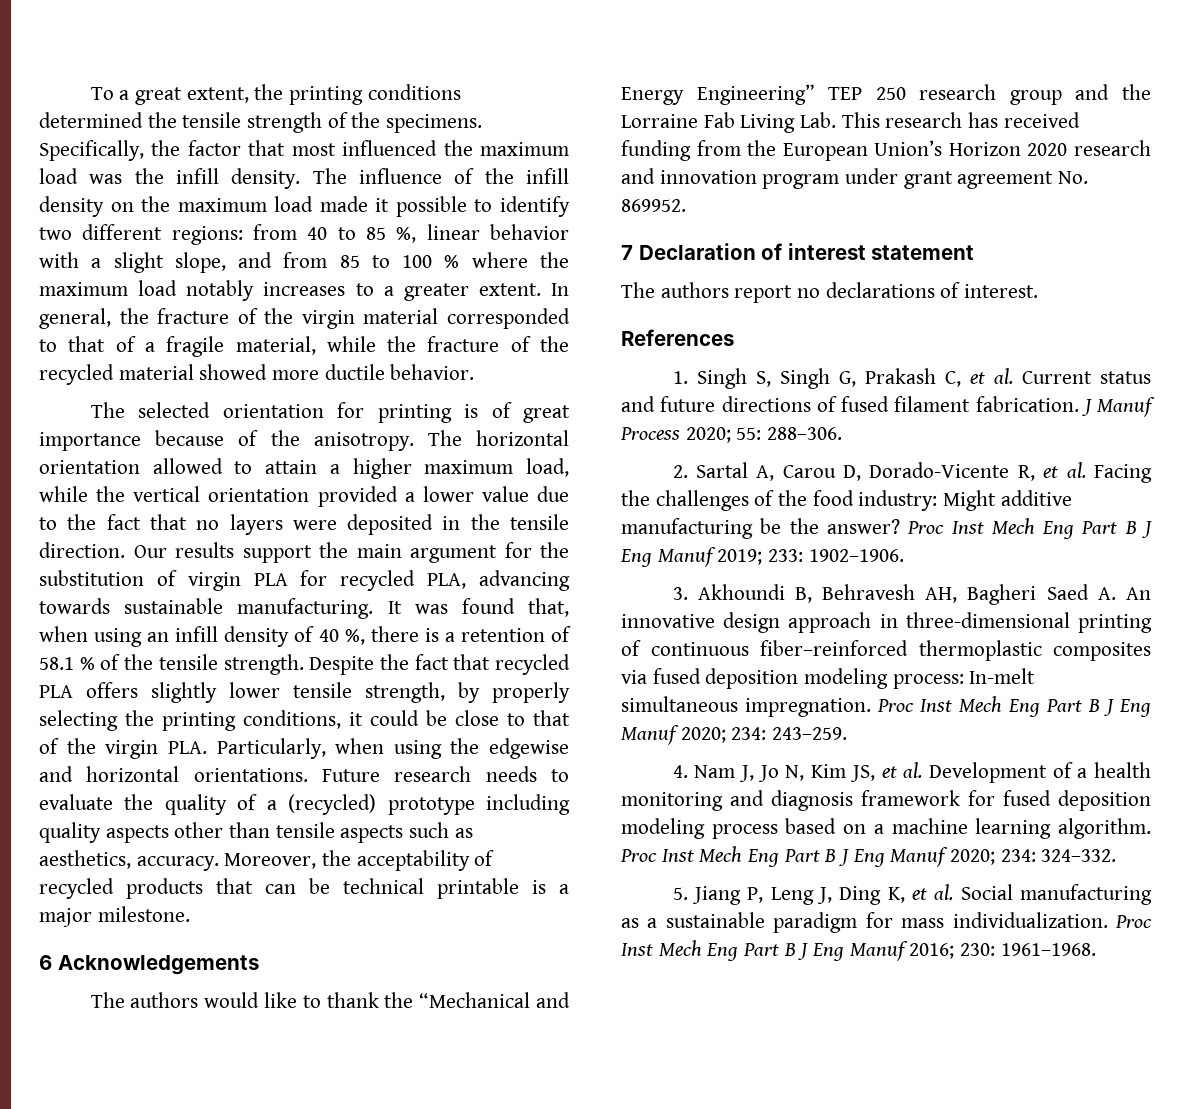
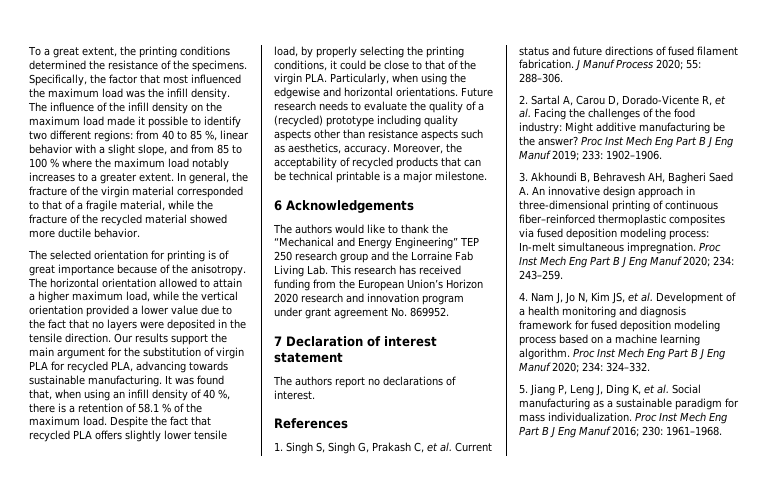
[182,112,323,133] tensile strength -> [108,60,158,70] resistance
[158,654,304,675] tensile strength. -> [29,416,107,426] maximum load.
[365,682,445,703] strength, -> [274,46,298,57] load,
[275,822,335,838] tensile -> [368,129,418,139] resistance

